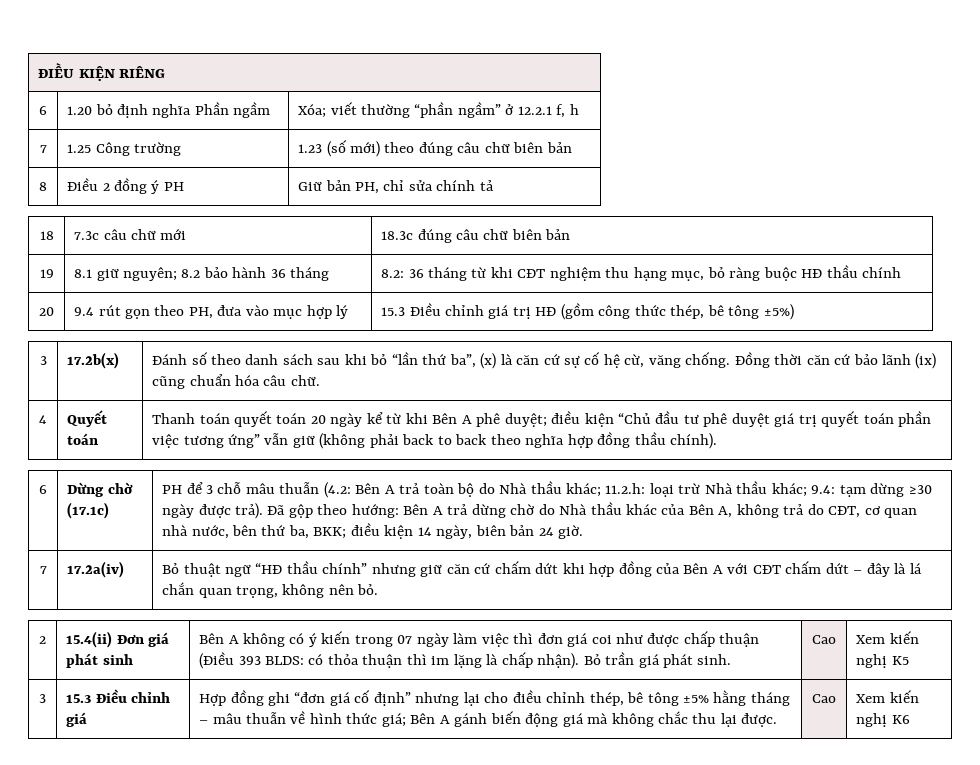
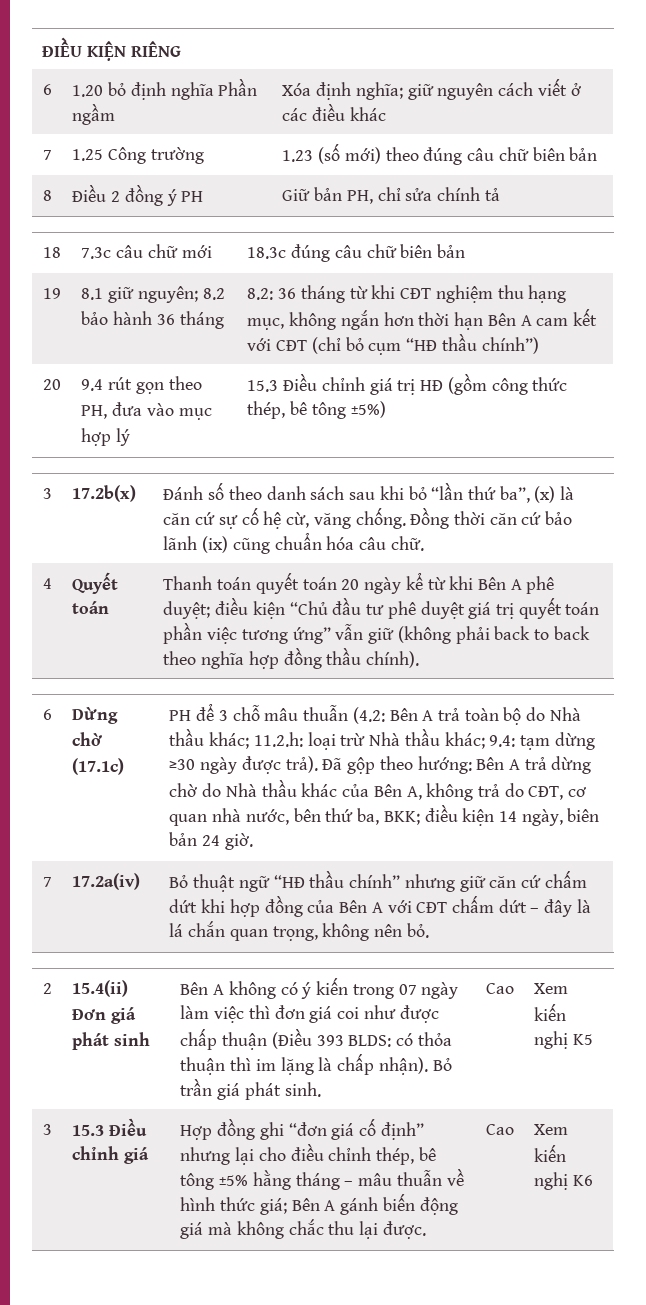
[298,102,579,118] Xóa; viết thường “phần ngầm” ở 12.2.1 f, h -> [282,78,581,100] [282,103,386,121] Xóa định nghĩa; giữ nguyên cách viết ở các điều khác
[707,265,901,281] bỏ ràng buộc HĐ thầu chính -> [289,308,597,330] [247,333,539,355] không ngắn hơn thời hạn Bên A cam kết với CĐT (chỉ bỏ cụm “HĐ thầu chính”)

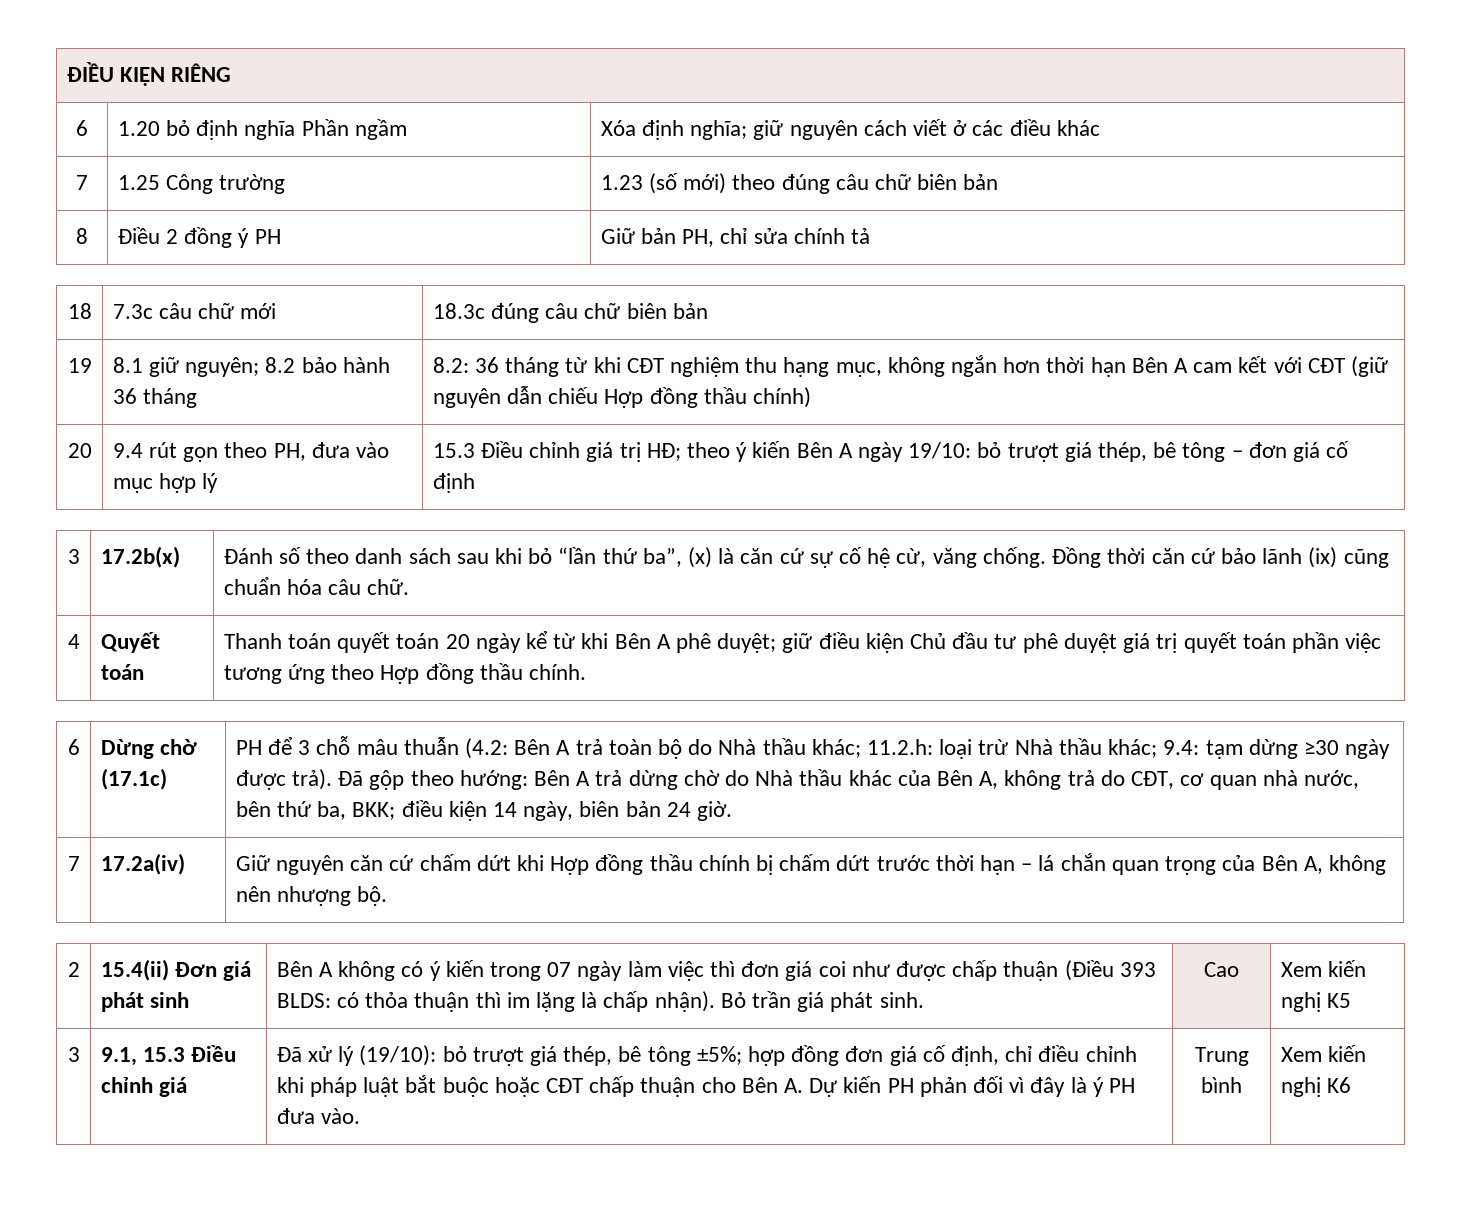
[311,333,539,355] (chỉ bỏ cụm “HĐ thầu chính”) -> [1351,356,1389,377] [432,386,811,408] (giữ nguyên dẫn chiếu Hợp đồng thầu chính)
[420,373,568,395] [247,401,386,419] HĐ (gồm công thức thép, bê tông ±5%) -> [646,441,1350,462] [432,473,475,493] HĐ; theo ý kiến Bên A ngày 19/10: bỏ trượt giá thép, bê tông – đơn giá cố định
[215,597,328,619] điều kiện “Chủ -> [782,632,947,653] giữ điều kiện Chủ
[292,623,590,644] [163,647,420,669] ứng” vẫn giữ (không phải back to back theo nghĩa hợp đồng thầu chính). -> [287,663,586,684] ứng theo Hợp đồng thầu chính.
[169,870,486,892] Bỏ thuật ngữ “HĐ thầu chính” nhưng giữ -> [235,855,344,875] Giữ nguyên
[229,895,591,917] [169,921,429,941] hợp đồng của Bên A với CĐT chấm dứt – đây là lá chắn quan trọng, không nên bỏ. -> [550,853,1386,875] [235,886,388,906] Hợp đồng thầu chính bị chấm dứt trước thời hạn – lá chắn quan trọng của Bên A, không nên nhượng bộ.
(52, 1129) none -> [100,1047,137,1066] 9.1,
[180,1118,424,1140] [180,1143,436,1165] [180,1168,464,1190] [180,1193,458,1215] [180,1219,426,1239] [485,1124,514,1135] Hợp đồng ghi “đơn giá cố định” nhưng lại cho điều chỉnh thép, bê tông ±5% hằng tháng – mâu thuẫn về hình thức giá; Bên A gánh biến động giá mà không chắc thu lại được. | Cao -> [276,1045,1137,1066] [276,1075,1136,1097] [276,1108,360,1124] [1194,1047,1249,1066] [1201,1077,1242,1093] Đã xử lý (19/10): bỏ trượt giá thép, bê tông ±5%; hợp đồng đơn giá cố định, chỉ điều chỉnh khi pháp luật bắt buộc hoặc CĐT chấp thuận cho Bên A. Dự kiến PH phản đối vì đây là ý PH đưa vào. | Trung bình

